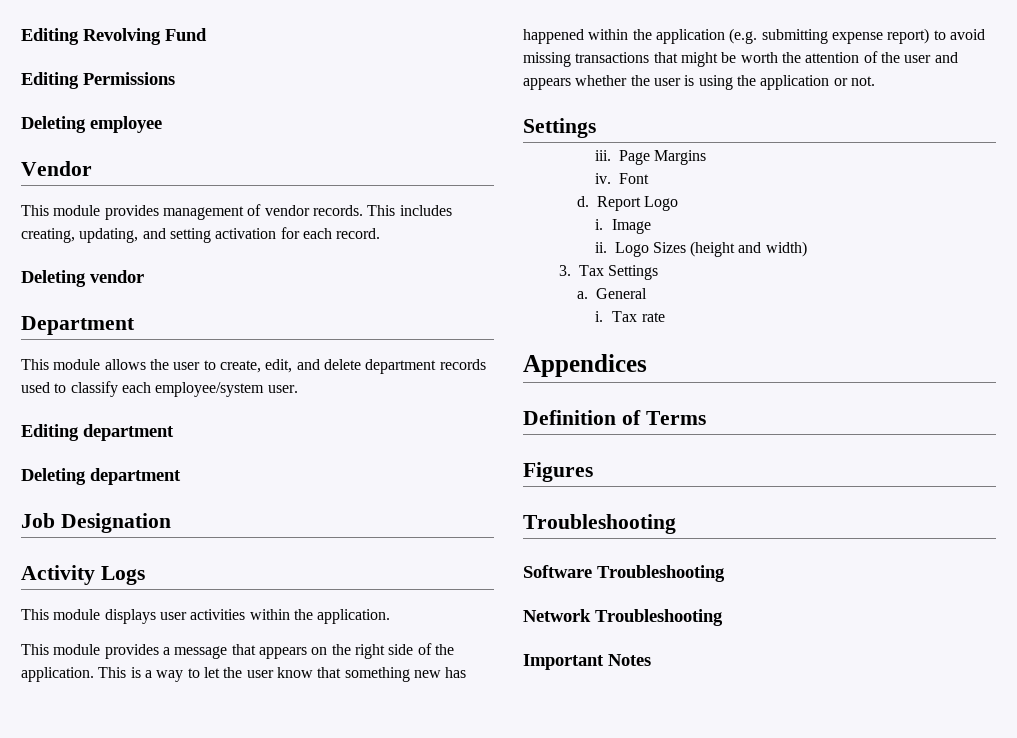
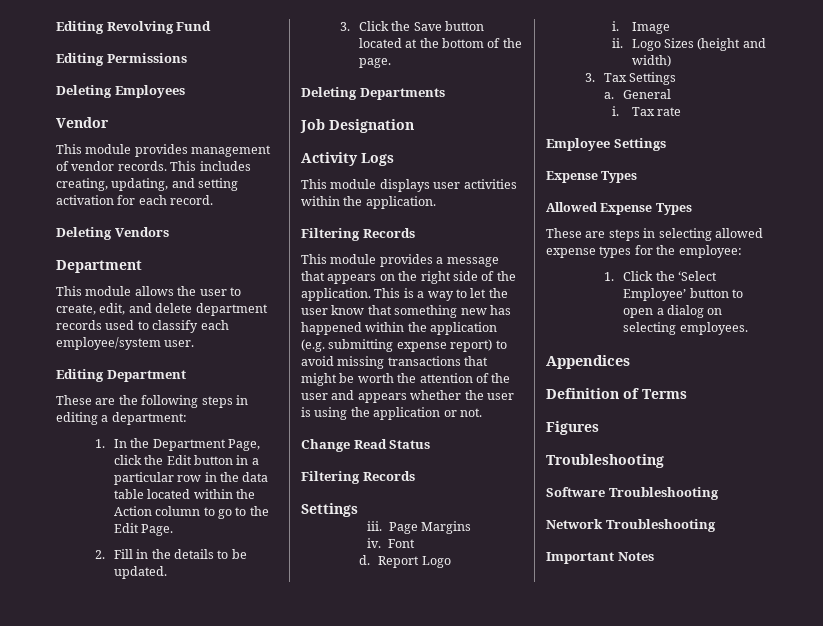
[90,116,162,133] employee -> [114,85,185,98] Employees
[90,270,144,283] vendor -> [114,227,169,237] Vendors
[83,424,174,441] [21,468,181,485] department // Deleting department -> [106,370,186,382] [56,395,248,408] [56,412,187,425] [94,438,261,451] [113,455,259,465] [113,472,269,485] [113,489,256,499] [113,506,269,519] [113,523,174,536] [94,549,247,559] [113,566,167,579] [339,21,485,31] [358,38,522,48] [358,58,391,68] [301,87,445,100] Department // These are the following steps in editing a department: // 1. In the Department Page, click the Edit button in a particular row in the data table located within the Action column to go to the Edit Page. // 2. Fill in the details to be updated. // 3. Click the Save button located at the bottom of the page. // Deleting Departments
(391, 616) none -> [301,228,415,241] // Filtering Records
(875, 81) none -> [301,439,431,452] [301,471,415,484] // Change Read Status // Filtering Records
(665, 317) none -> [546,138,666,151] [546,171,638,183] [546,202,692,215] [546,228,763,241] [546,245,742,258] [603,271,717,281] [623,288,743,301] [623,305,723,318] [623,322,748,335] // Employee Settings // Expense Types // Allowed Expense Types // These are steps in selecting allowed expense types for the employee: // 1. Click the ‘Select Employee’ button to open a dialog on selecting employees.

